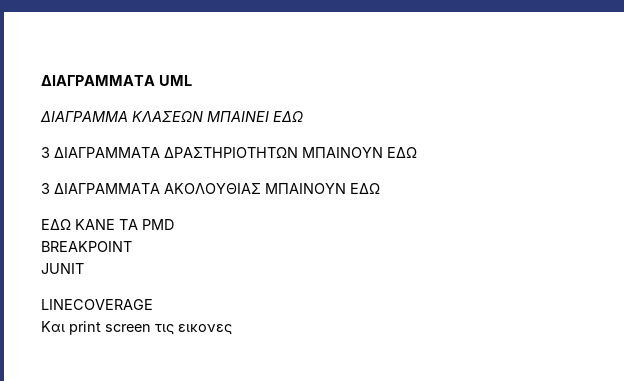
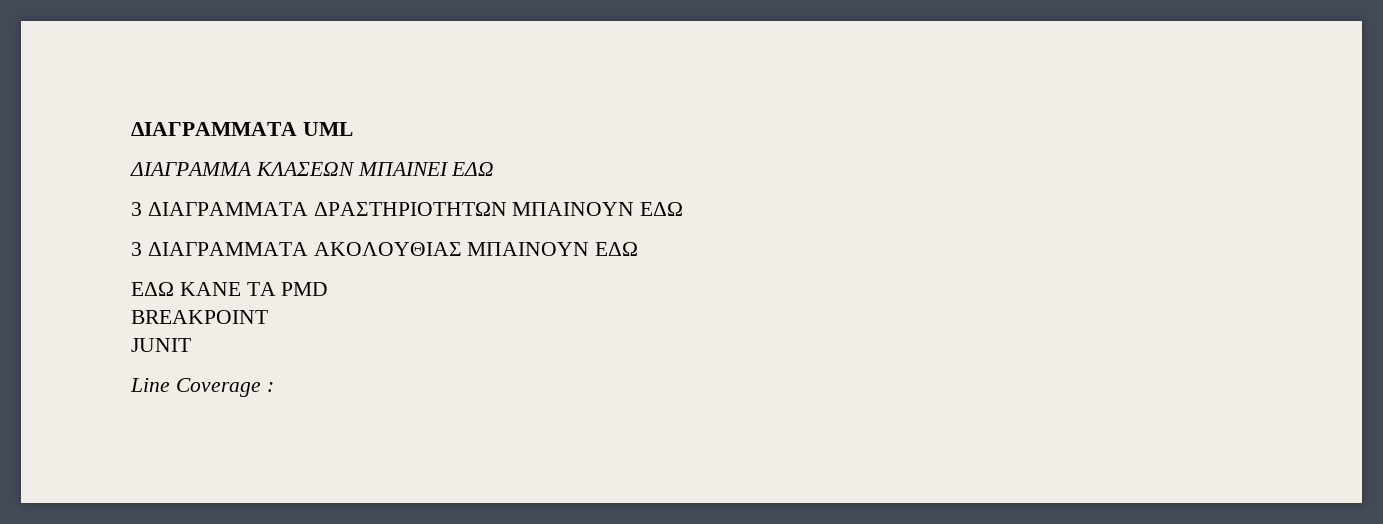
[41,299,153,310] [41,321,232,335] LINECOVERAGE // Και print screen τις εικονες -> [130,378,274,397] Line Coverage :

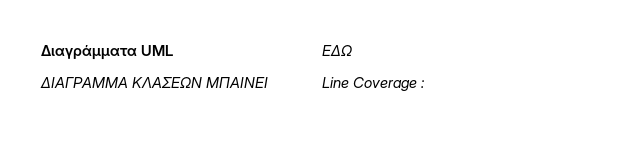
[131,122,297,136] ΔΙΑΓΡΑΜΜΑΤΑ -> [41,45,137,60] Διαγράμματα
[131,202,684,216] [131,242,639,256] [131,282,329,296] [131,310,268,324] [131,338,191,352] // 3 ΔΙΑΓΡΑΜΜΑΤΑ ΔΡΑΣΤΗΡΙΟΤΗΤΩΝ ΜΠΑΙΝΟΥΝ ΕΔΩ // 3 ΔΙΑΓΡΑΜΜΑΤΑ ΑΚΟΛΟΥΘΙΑΣ ΜΠΑΙΝΟΥΝ ΕΔΩ // ΕΔΩ ΚΑΝΕ ΤΑ PMD // BREAKPOINT // JUNIT -> (353, 50) none

